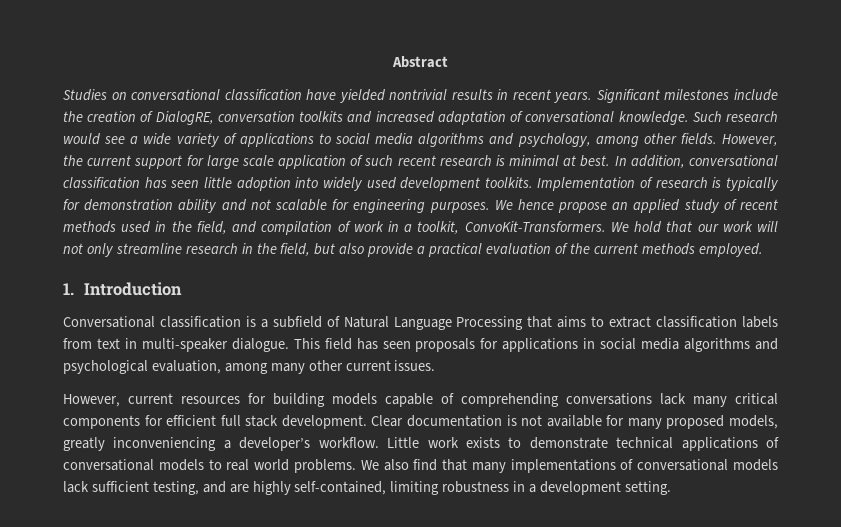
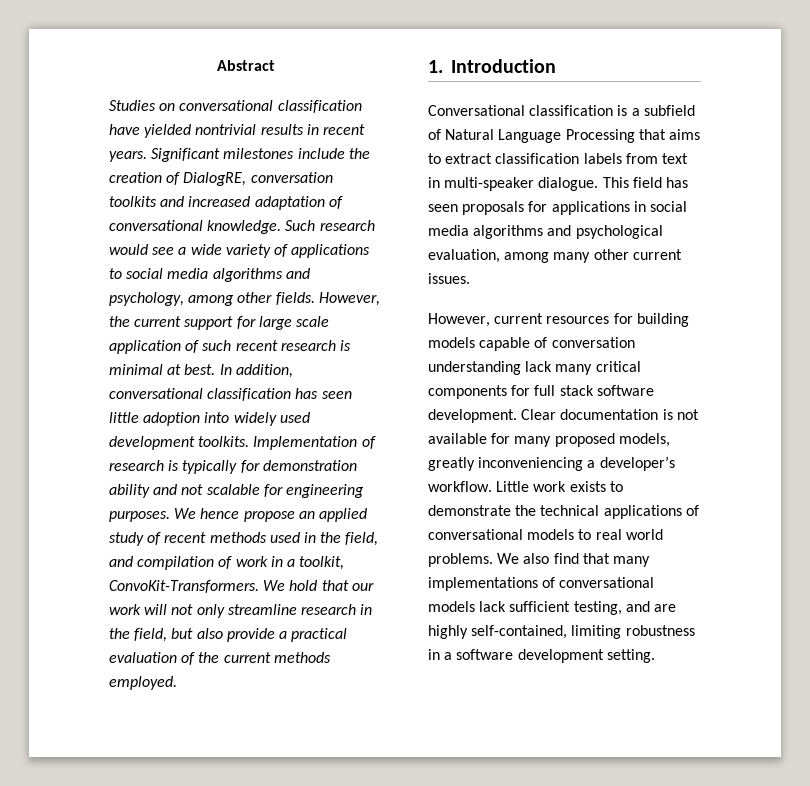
[461,393,652,407] comprehending conversations -> [551,337,635,348] [428,361,521,375] conversation understanding
[166,415,217,426] efficient -> (531, 390) none
(279, 421) none -> [596,385,654,396] software
(608, 443) none -> [515,505,537,516] the
(537, 488) none -> [456,649,514,660] software

